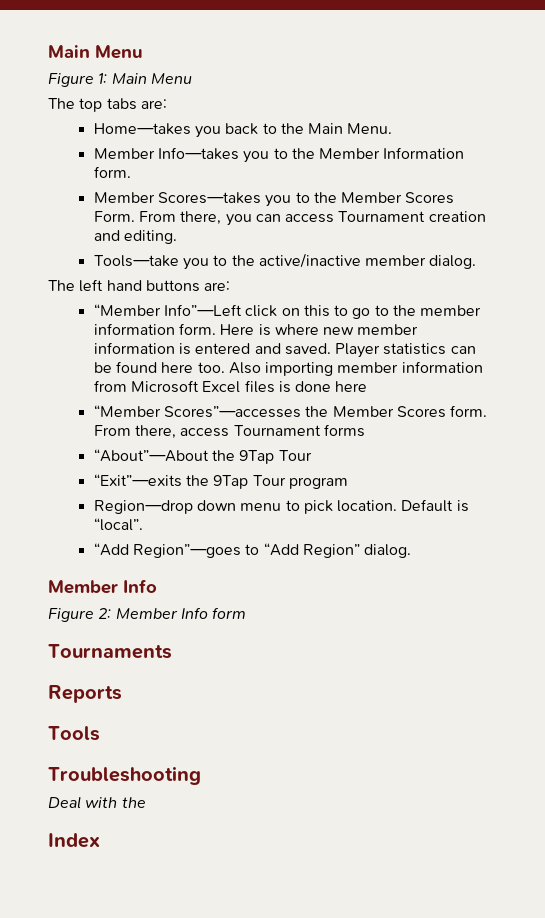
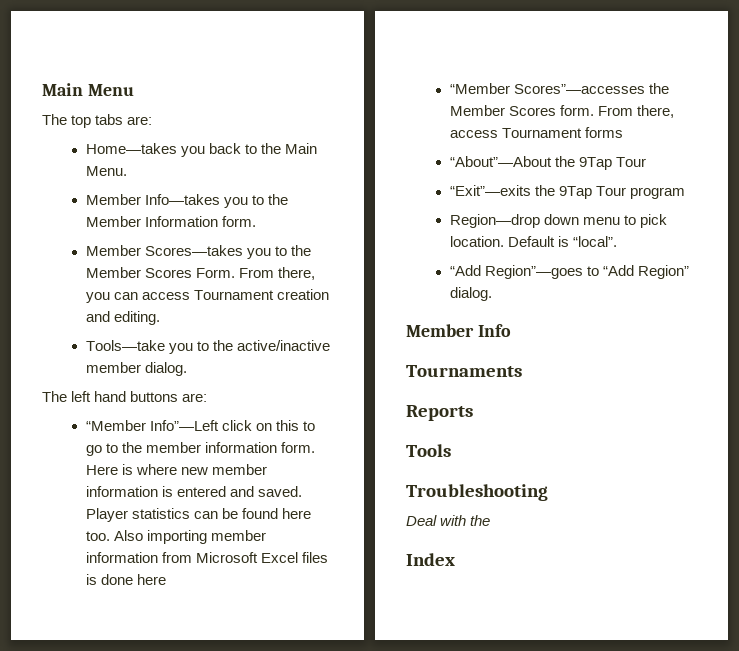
[48,45,143,59] [48,73,192,87] Main Menu // Figure 1: Main Menu -> [42,83,134,96] Main Menu
[48,607,247,622] // Figure 2: Member Info form -> (511, 330) none

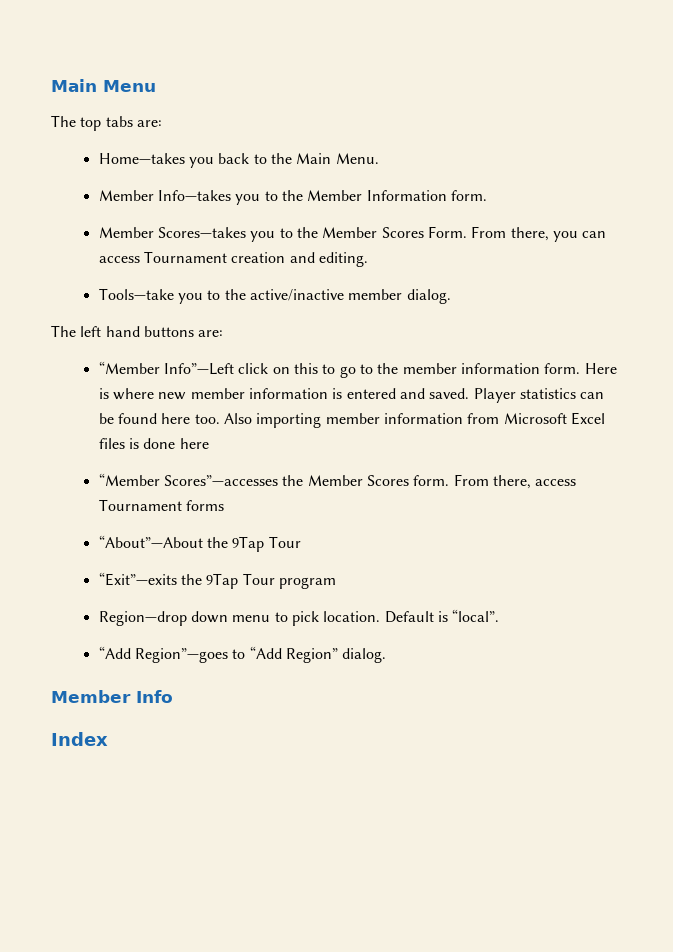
[406,365,522,377] [406,405,473,421] [406,444,451,457] [406,484,548,501] [406,515,491,526] // Tournaments // Reports // Tools // Troubleshooting // Deal with the -> (173, 696) none

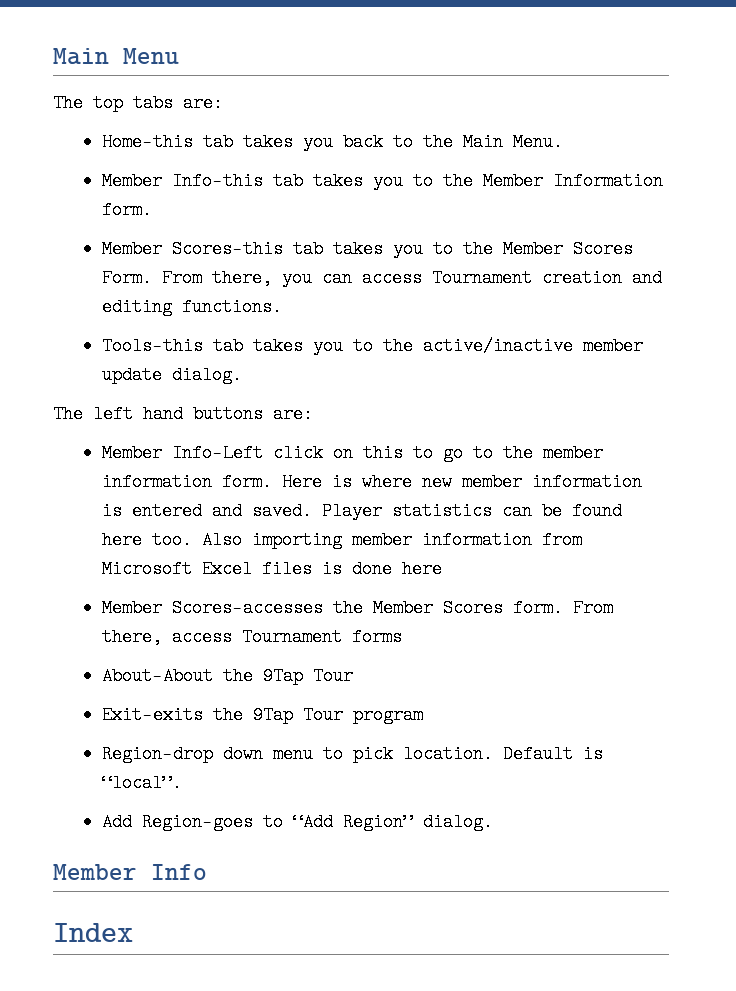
[98,153,185,164] Home—takes -> [101,133,293,151] Home—this tab takes
[158,190,232,201] Info—takes -> [171,172,363,190] Info—this tab takes
[158,227,247,238] Scores—takes -> [171,240,383,258] Scores—this tab takes
[319,252,369,267] [98,288,174,300] editing. // Tools—take -> [101,298,282,316] [101,337,303,355] editing functions. // Tools—this tab takes
(403, 294) none -> [101,366,162,384] update
[98,361,235,375] “Member Info”—Left -> [101,444,263,462] Member Info—Left
[98,473,279,486] “Member Scores”—accesses -> [101,599,323,617] Member Scores—accesses
[98,535,203,548] “About”—About -> [101,667,213,685] About—About
[98,572,177,586] “Exit”—exits -> [101,706,203,724] Exit—exits
[98,646,229,663] “Add Region”—goes -> [101,813,253,831] Add Region—goes

